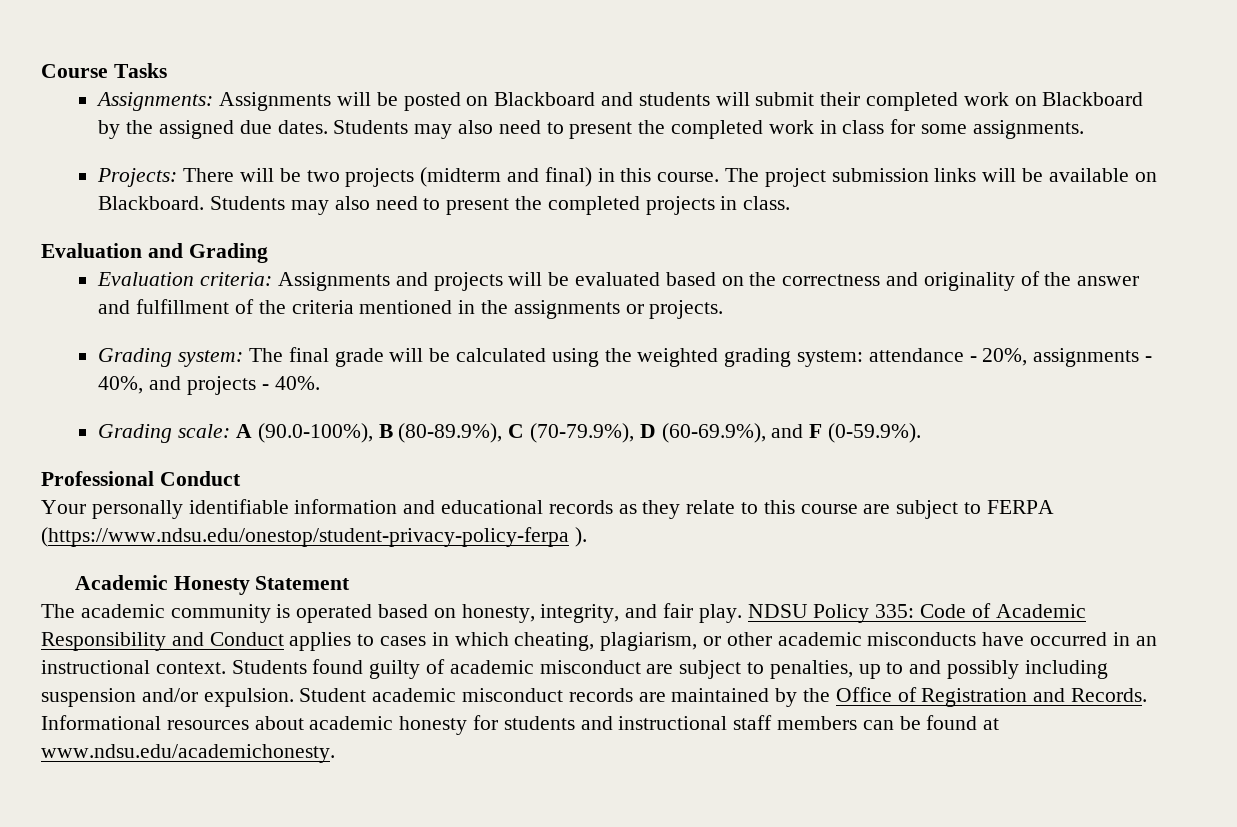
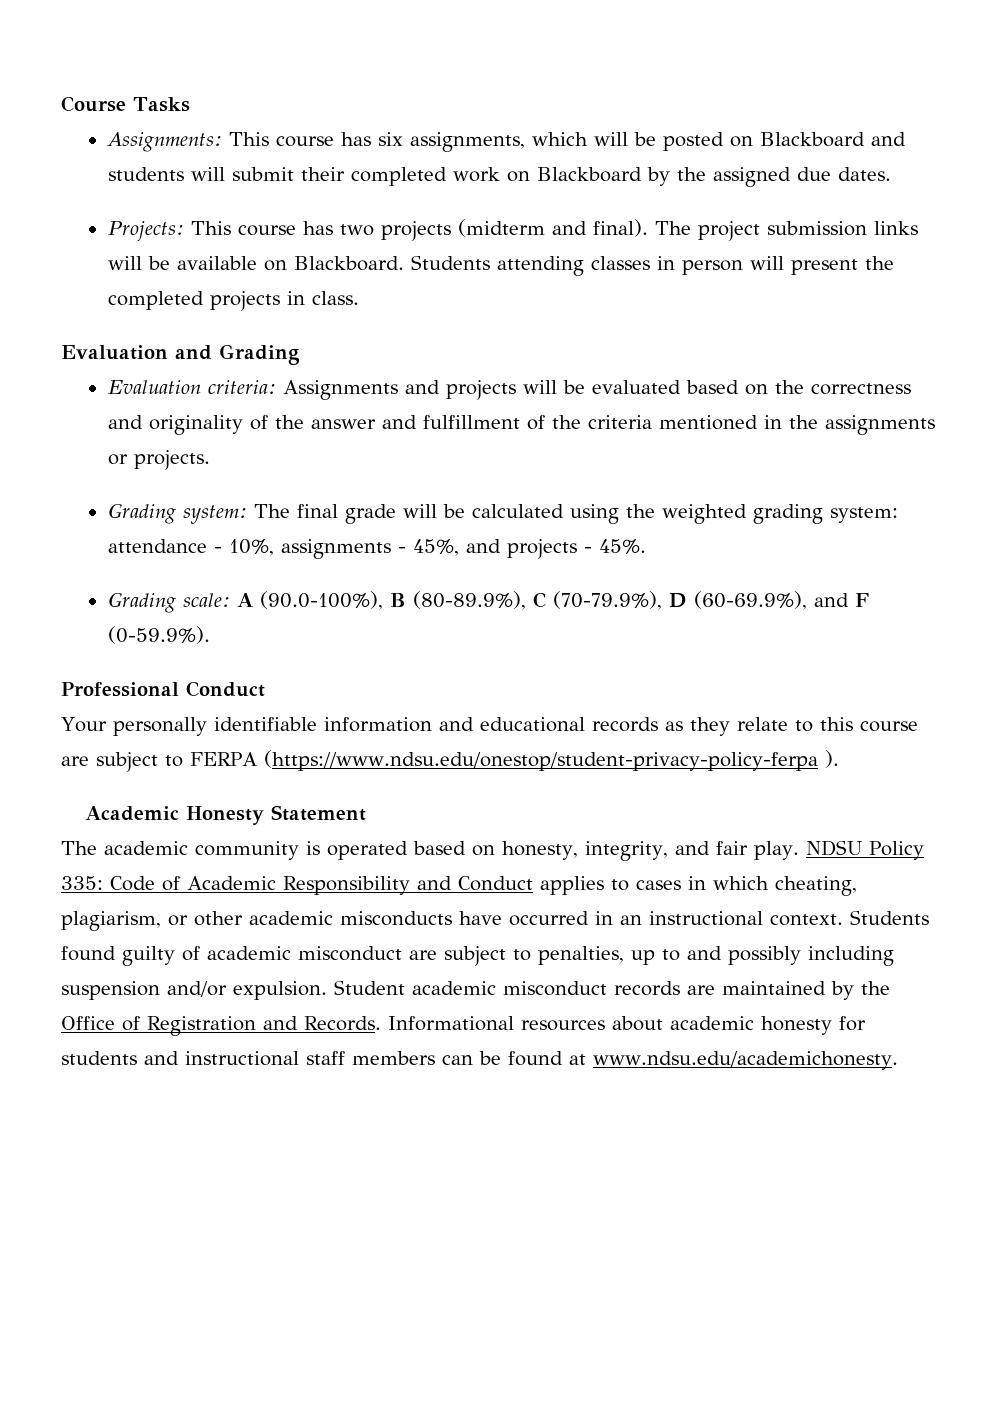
[219,92,332,111] Assignments -> [228,132,588,152] This course has six assignments, which
[333,119,1084,139] [97,167,720,187] Students may also need to present the completed work in class for some assignments. // Projects: There will be two projects (midterm and final) in this course. -> [107,219,648,241] // Projects: This course has two projects (midterm and final).
[290,196,441,215] may also need to -> [496,256,784,276] attending classes in person will
[982,348,1028,366] 20%, -> [228,539,274,556] 10%,
[98,376,144,394] 40%, -> [412,539,459,556] 45%,
[274,376,320,390] 40%. -> [598,539,646,554] 45%.

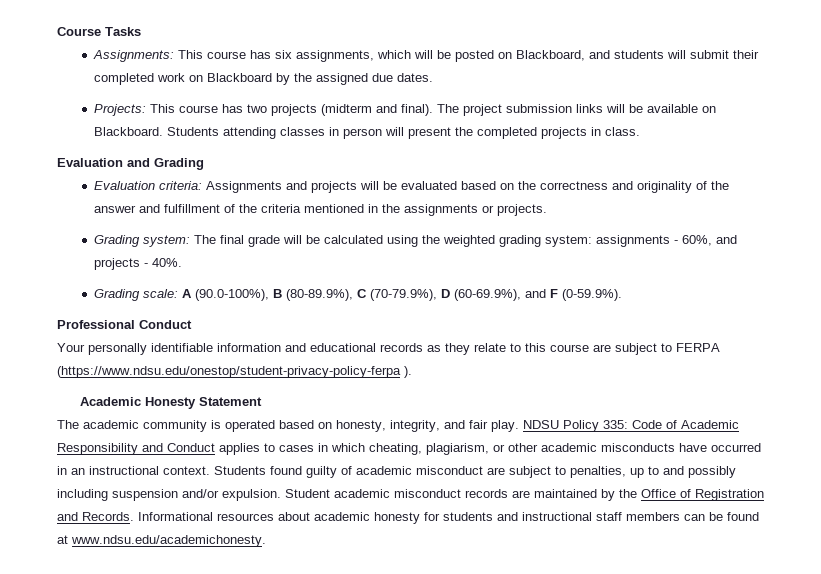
[759,132,865,147] Blackboard -> [515,50,585,61] Blackboard,
[107,539,274,556] attendance - 10%, -> (592, 241) none
[412,539,459,556] 45%, -> [681,235,712,246] 60%,
[598,539,646,554] 45%. -> [151,258,182,267] 40%.

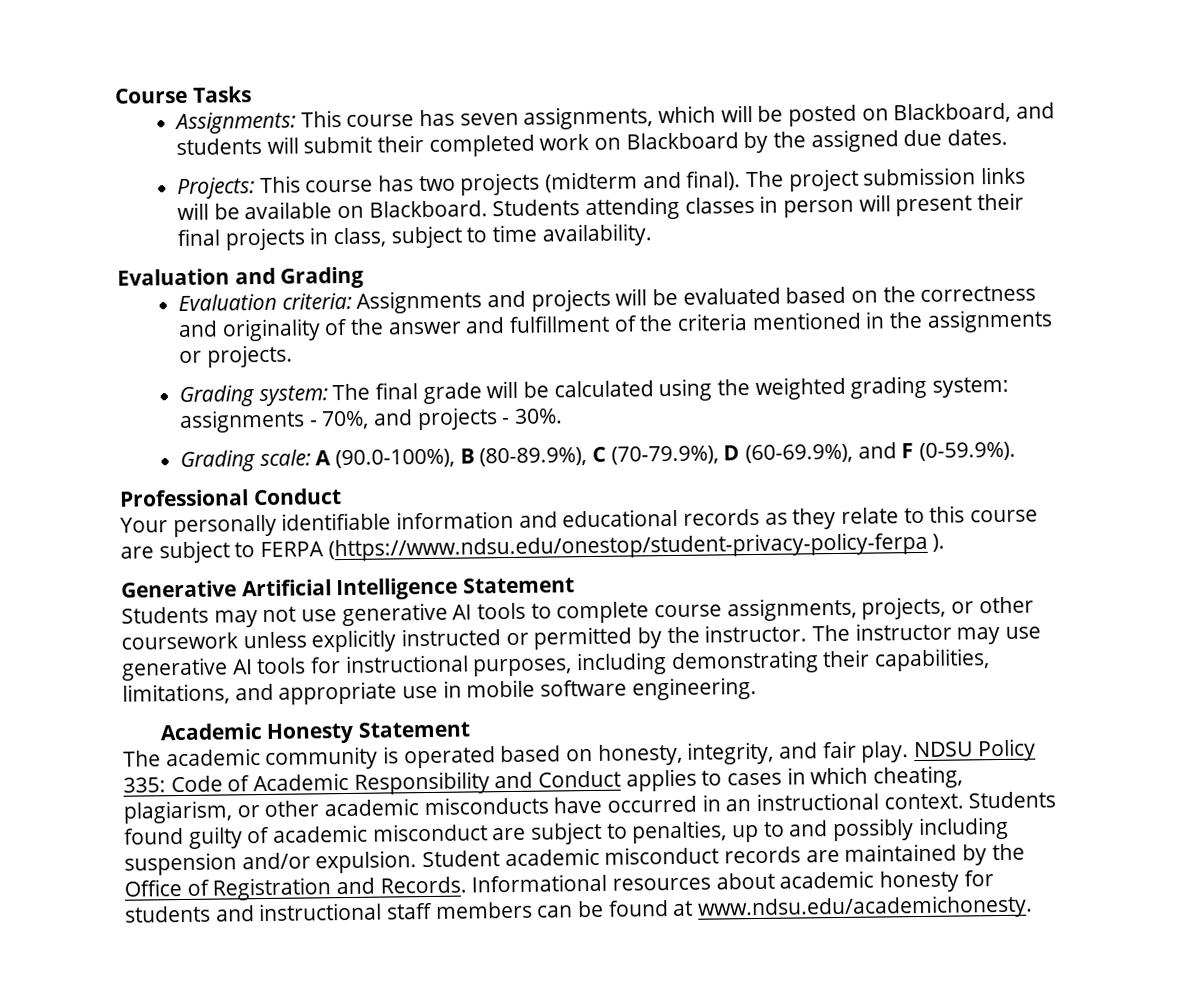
[274,50,292,59] six -> [459,112,519,126] seven
[454,127,640,139] the completed projects in class. -> [976,192,1024,211] [176,223,652,251] their final projects in class, subject to time availability.
[681,235,712,246] 60%, -> [321,410,370,430] 70%,
[151,258,182,267] 40%. -> [513,408,563,424] 30%.
(412, 372) none -> [121,577,576,601] [121,596,1034,628] [121,622,1042,653] [121,648,991,681] [122,676,757,705] // Generative Artificial Intelligence Statement // Students may not use generative AI tools to complete course assignments, projects, or other coursework unless explicitly instructed or permitted by the instructor. The instructor may use generative AI tools for instructional purposes, including demonstrating their capabilities, limitations, and appropriate use in mobile software engineering.

